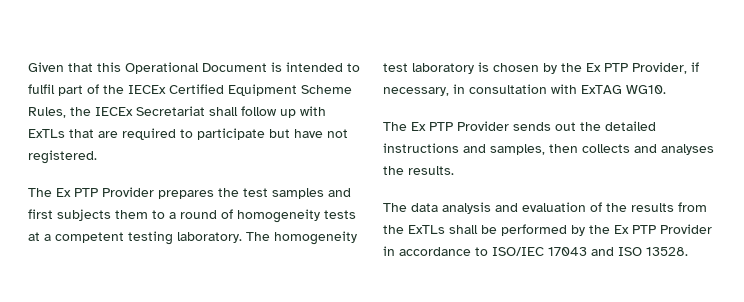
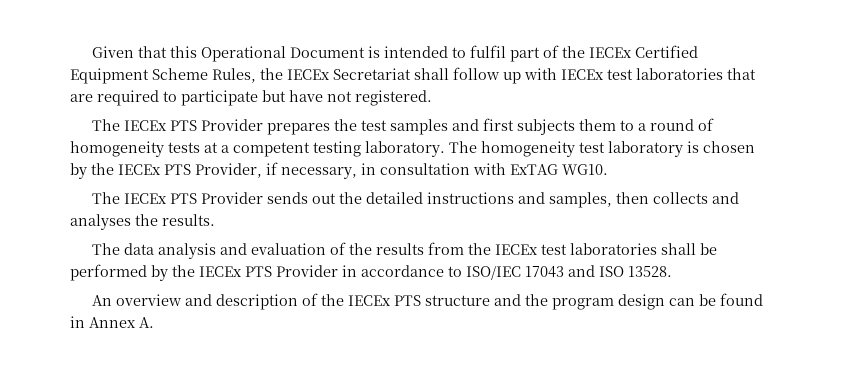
[28,129,65,138] ExTLs -> [561,68,723,80] IECEx test laboratories
[56,188,98,197] Ex PTP -> [123,120,197,131] IECEx PTS
[586,63,628,72] Ex PTP -> [118,164,191,175] IECEx PTS
[411,122,453,131] Ex PTP -> [123,193,197,204] IECEx PTS
[408,225,445,234] ExTLs -> [494,243,657,255] IECEx test laboratories
[614,225,656,234] Ex PTP -> [199,266,272,277] IECEx PTS
(688, 251) none -> [91,293,763,310] [70,316,154,328] // An overview and description of the IECEx PTS structure and the program design can be found in Annex A.

